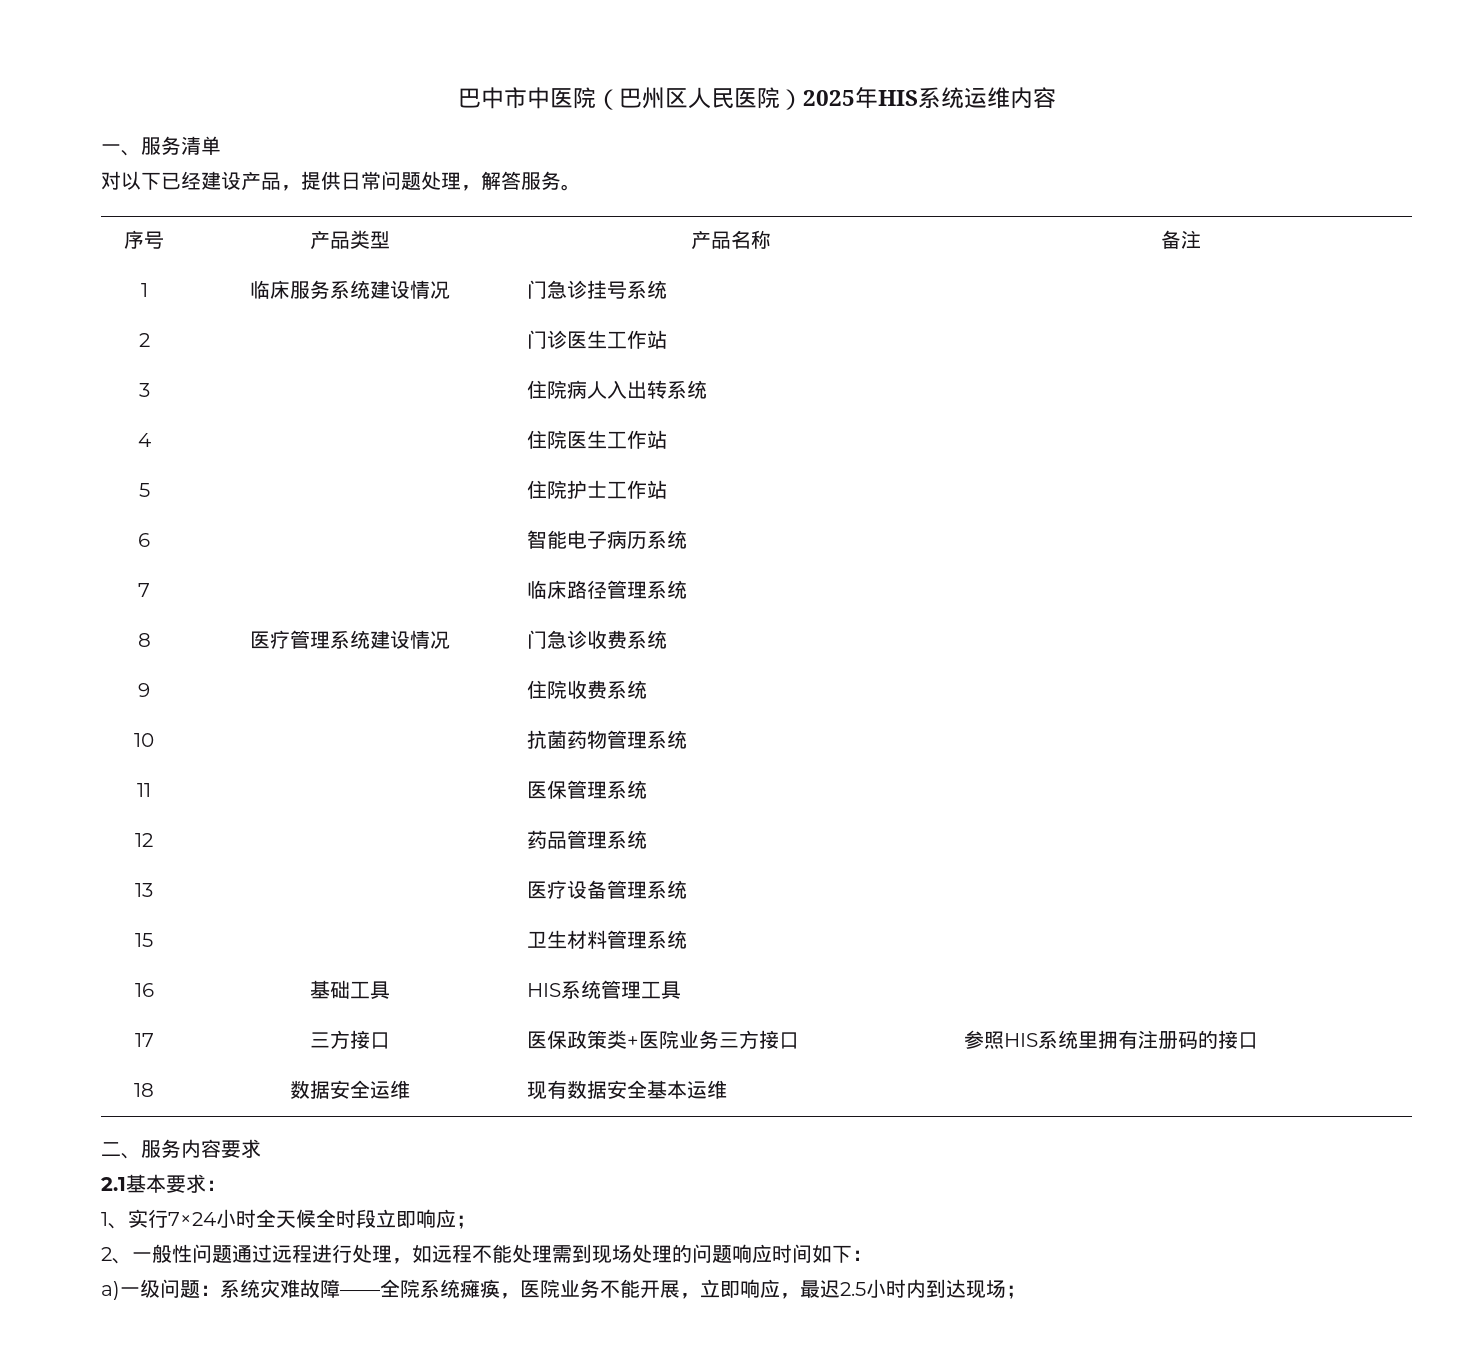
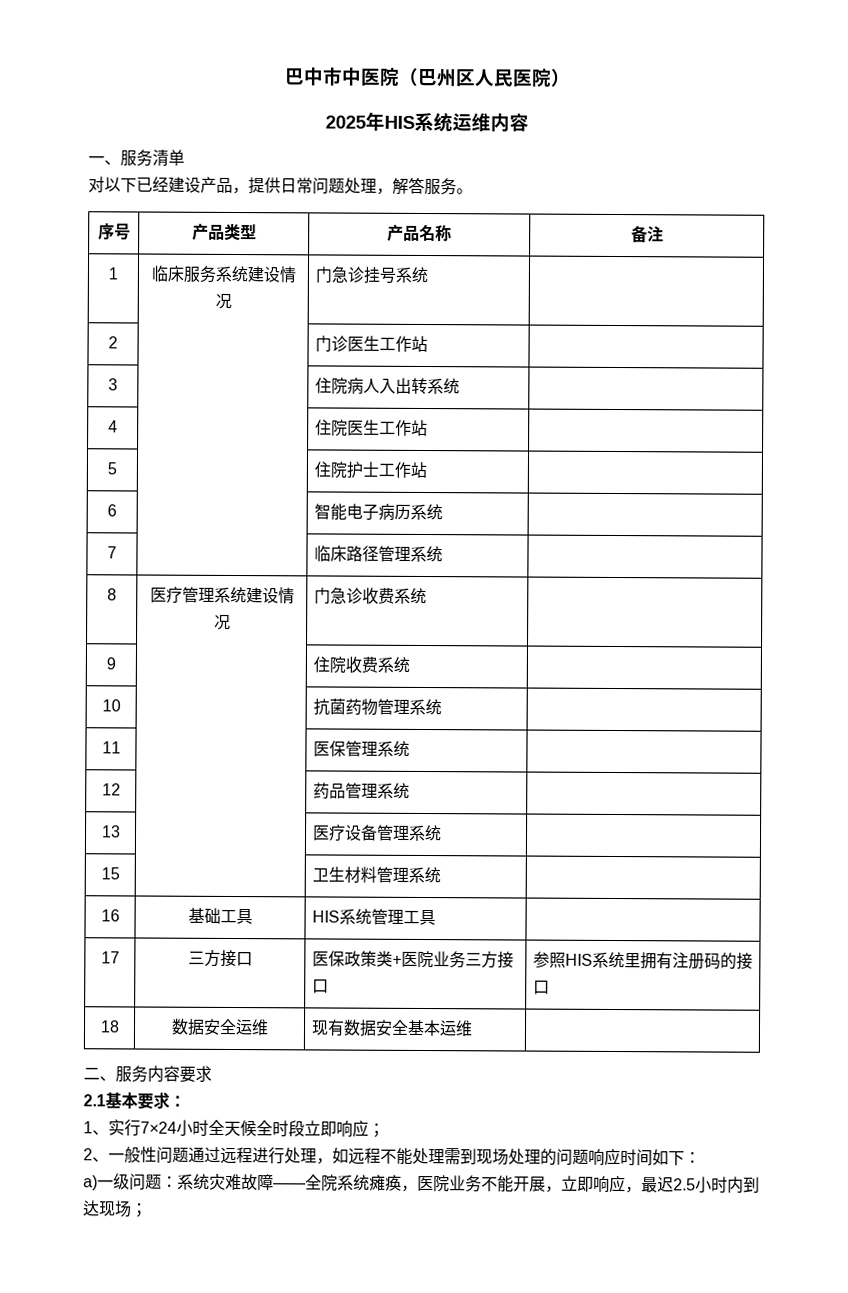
(803, 99) none -> (571, 77) //

